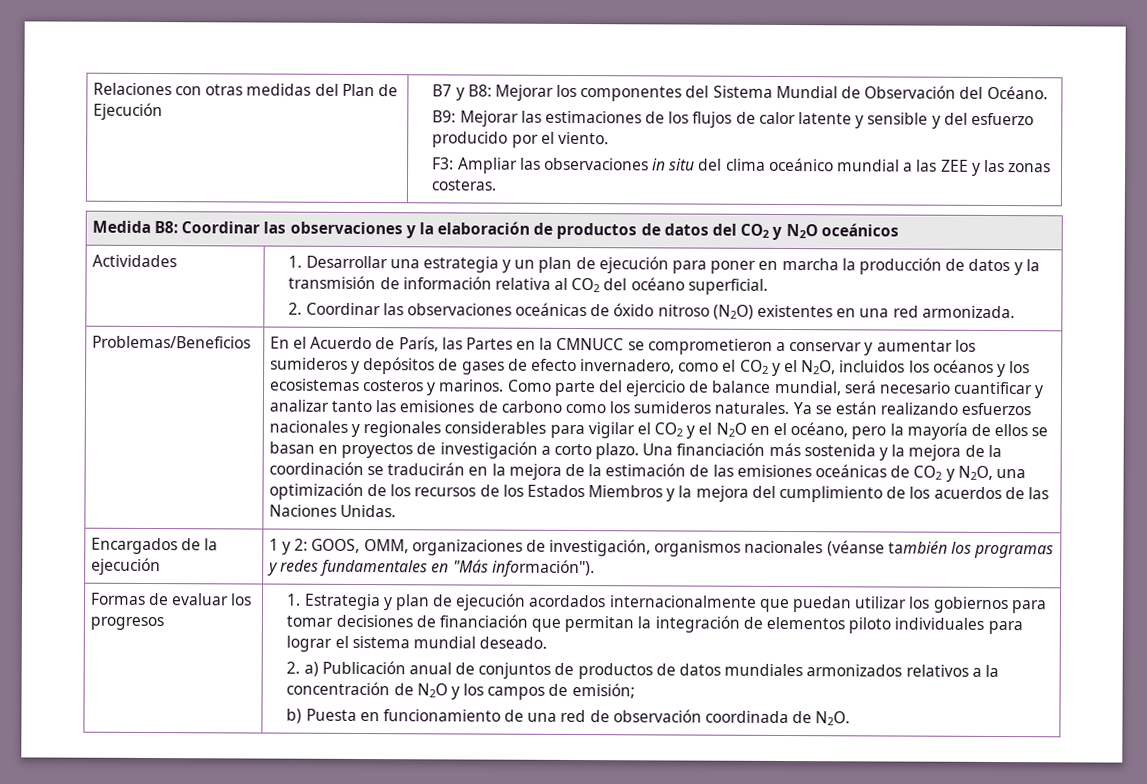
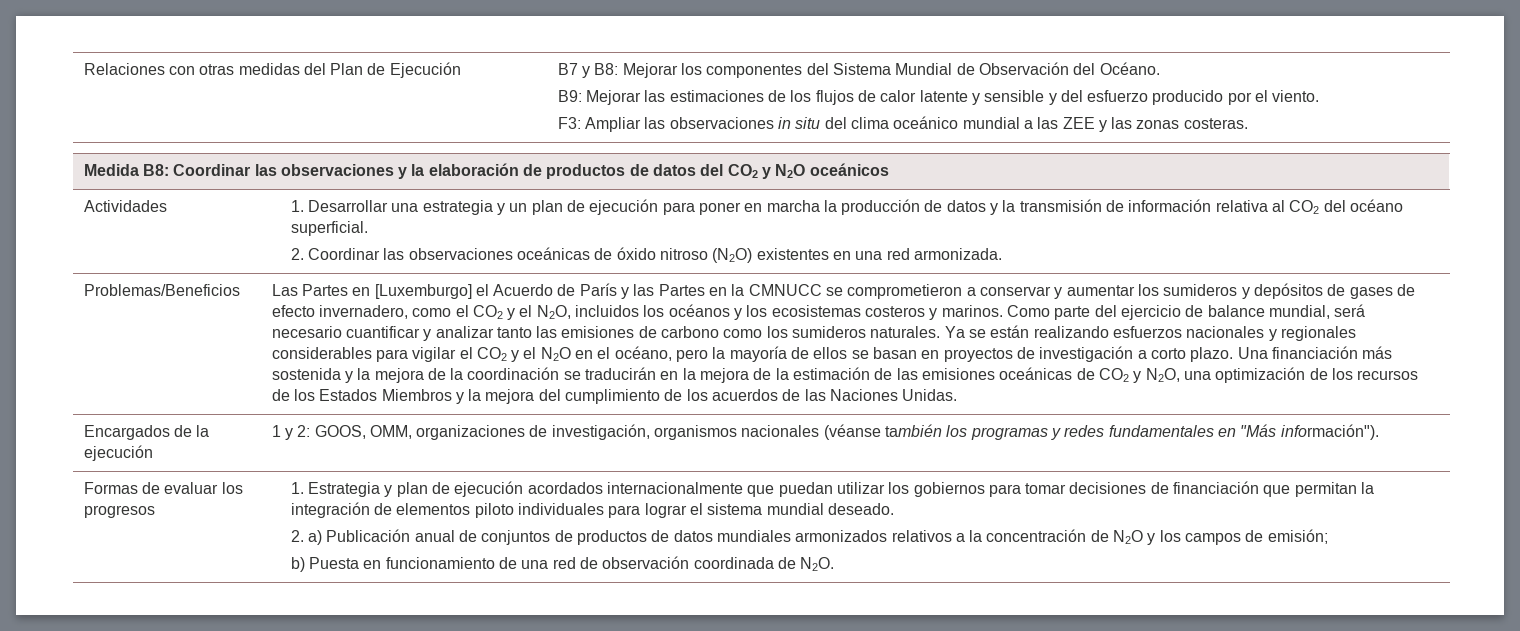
[269,336,290,349] En -> [271,284,472,299] Las Partes en [Luxemburgo]
[398,336,439,352] París, -> [579,283,630,299] París y

